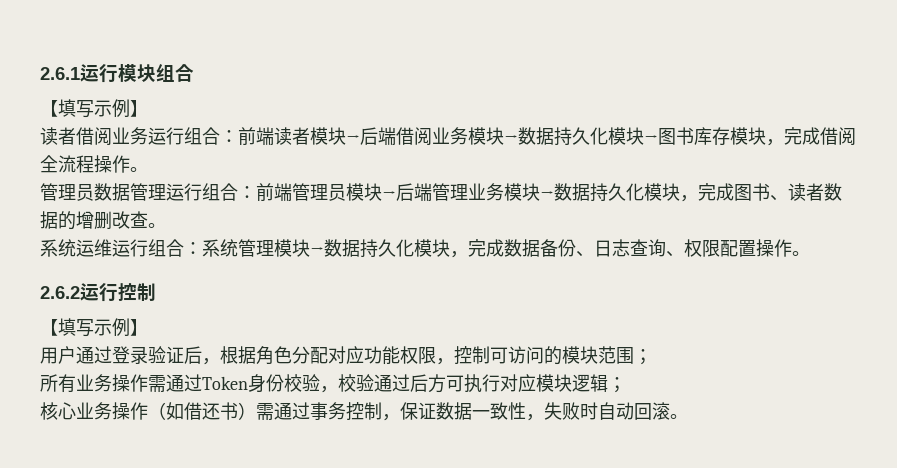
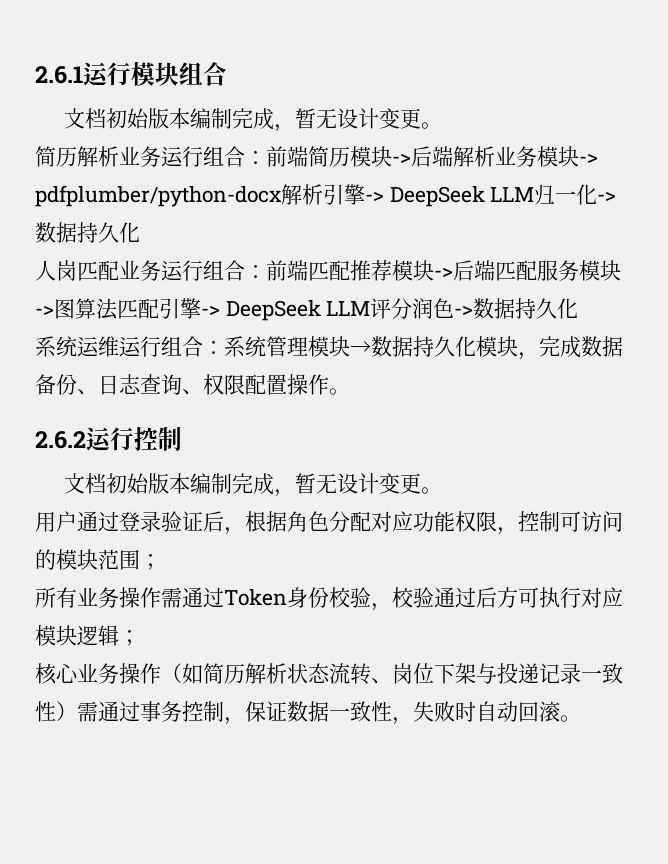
[40,99,148,118] [40,127,856,146] [40,155,148,173] [40,183,842,202] [40,211,166,230] 【填写示例】 // 读者借阅业务运行组合：前端读者模块→后端借阅业务模块→数据持久化模块→图书库存模块，完成借阅全流程操作。 // 管理员数据管理运行组合：前端管理员模块→后端管理业务模块→数据持久化模块，完成图书、读者数据的增删改查。 -> [63,108,442,132] [35,146,598,167] [35,184,617,207] [35,222,140,243] [35,260,621,281] [35,298,579,321] 文档初始版本编制完成，暂无设计变更。 // 简历解析业务运行组合：前端简历模块->后端解析业务模块-> pdfplumber/python-docx解析引擎-> DeepSeek LLM归一化->数据持久化 // 人岗匹配业务运行组合：前端匹配推荐模块->后端匹配服务模块->图算法匹配引擎-> DeepSeek LLM评分润色->数据持久化
[40,318,148,337] 【填写示例】 -> [63,473,442,497] 文档初始版本编制完成，暂无设计变更。
[184,402,238,420] 借还书 -> [203,663,623,685] [35,701,56,722] 简历解析状态流转、岗位下架与投递记录一致性

